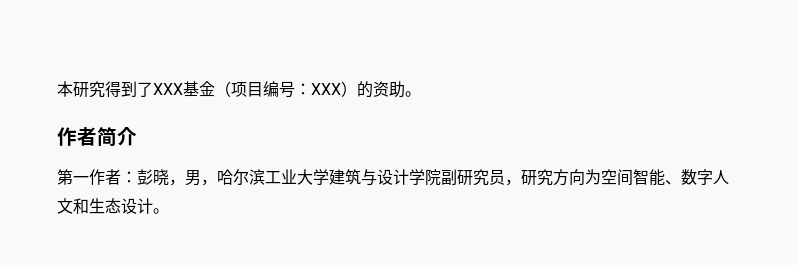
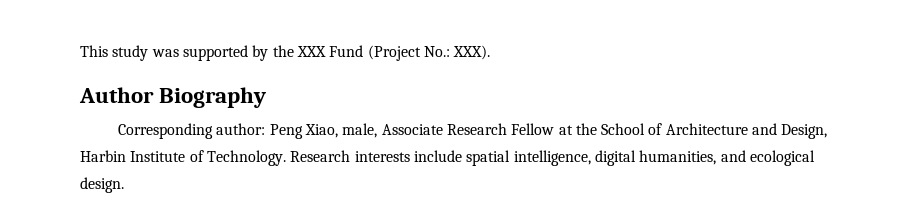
[57,81,421,98] [57,127,137,146] [57,169,729,186] [57,198,169,214] 本研究得到了XXX基金（项目编号：XXX）的资助。 // 作者简介 // 第一作者：彭晓，男，哈尔滨工业大学建筑与设计学院副研究员，研究方向为空间智能、数字人文和生态设计。 -> [80,45,491,61] [79,87,267,108] [117,123,828,139] [80,150,815,166] [80,177,124,193] This study was supported by the XXX Fund (Project No.: XXX). // Author Biography // Corresponding author: Peng Xiao, male, Associate Research Fellow at the School of Architecture and Design, Harbin Institute of Technology. Research interests include spatial intelligence, digital humanities, and ecological design.

